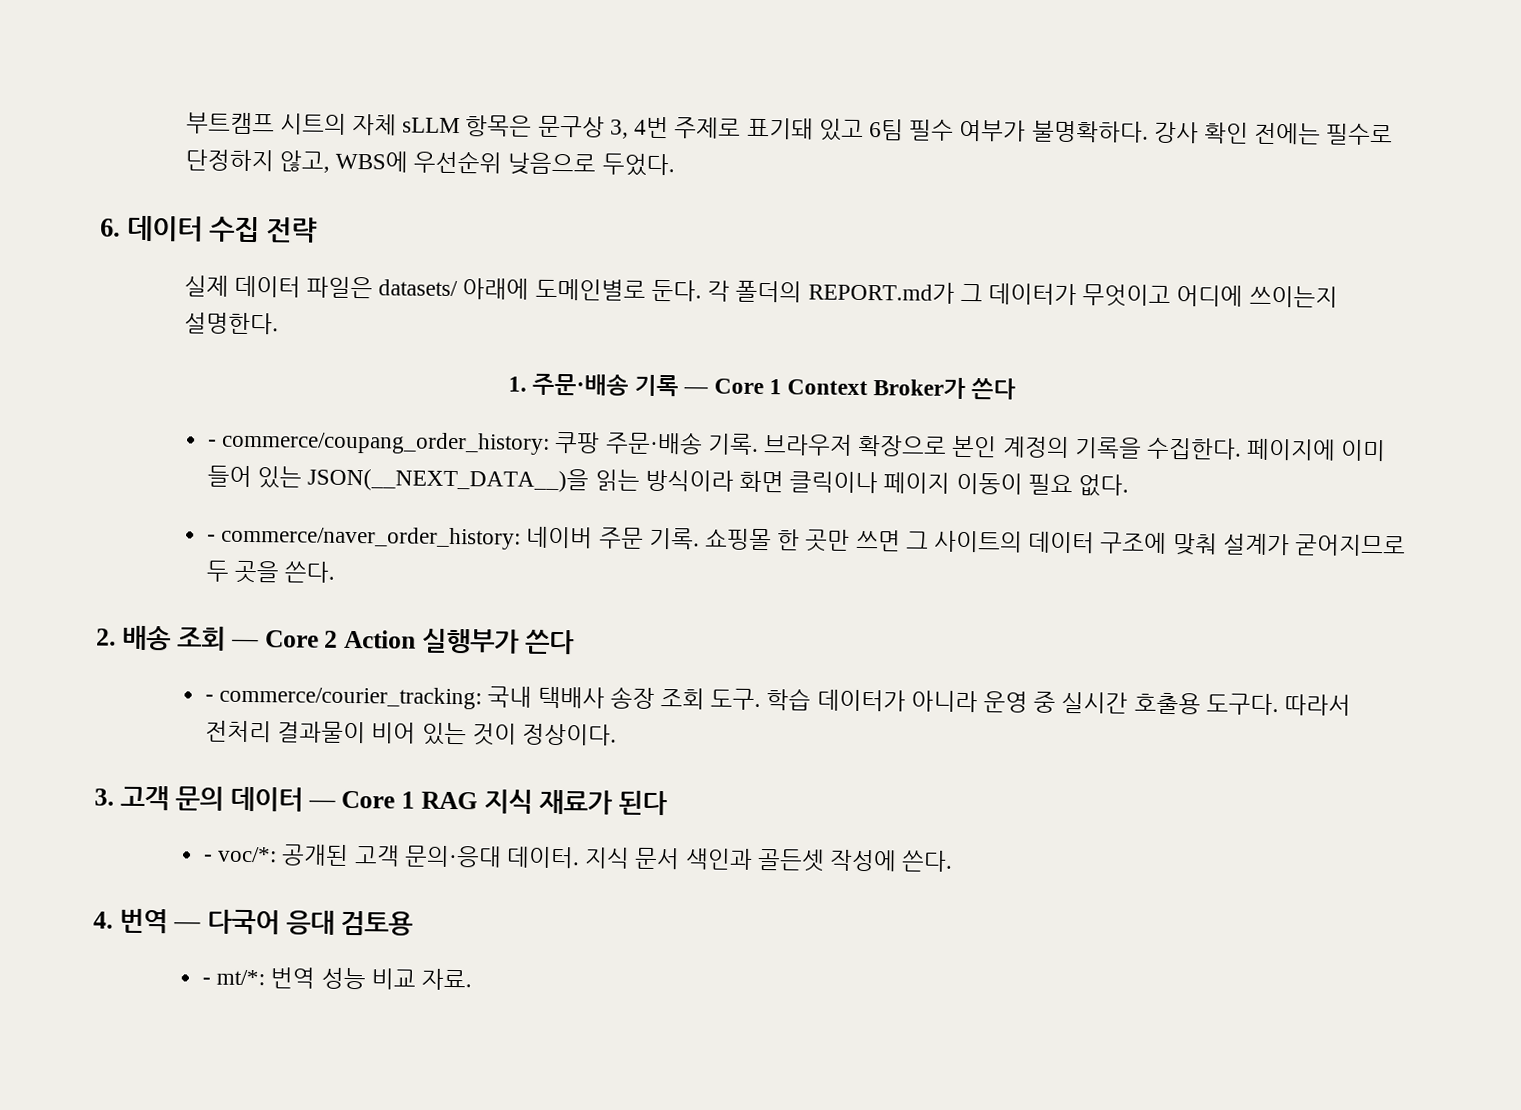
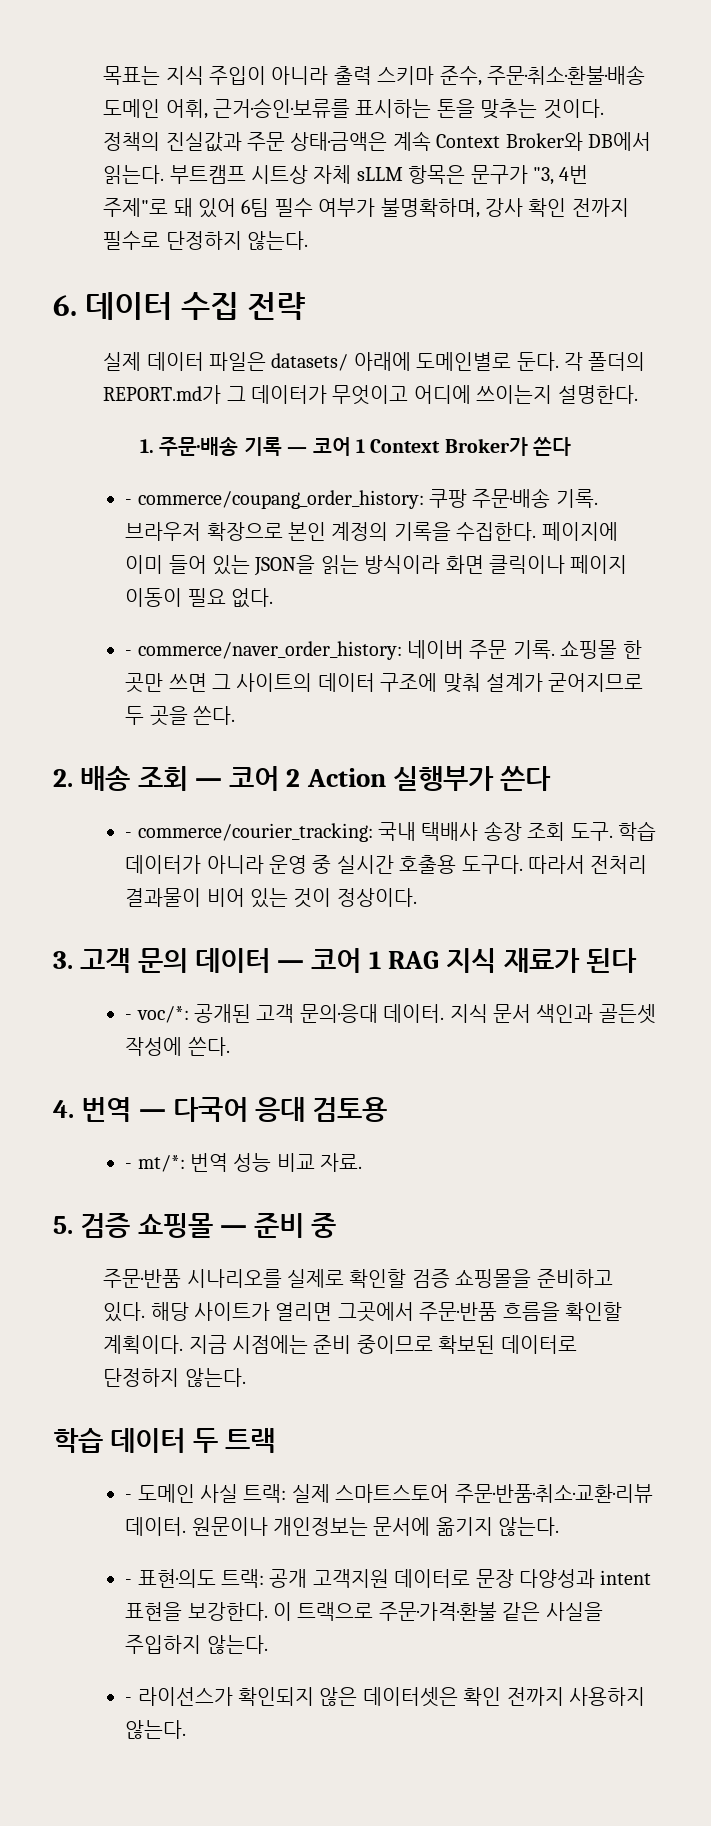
[185,112,864,141] 부트캠프 시트의 자체 sLLM 항목은 문구상 3, 4번 주제로 표기돼 있고 -> [103,65,646,86] [103,98,604,119] [103,131,652,152] [103,165,589,185] [103,198,237,218] 목표는 지식 주입이 아니라 출력 스키마 준수, 주문·취소·환불·배송 도메인 어휘, 근거·승인·보류를 표시하는 톤을 맞추는 것이다. 정책의 진실값과 주문 상태·금액은 계속 Context Broker와 DB에서 읽는다. 부트캠프 시트상 자체 sLLM 항목은 문구가 "3, 4번 주제"로 돼 있어
[1031,120,1149,143] 불명확하다. -> [380,198,480,218] 불명확하며,
[1254,122,1322,145] 전에는 -> [571,198,629,217] 전까지
[278,150,675,177] 않고, WBS에 우선순위 낮음으로 두었다. -> [247,231,309,250] 않는다.
[713,378,764,395] Core -> [312,437,351,456] 코어
[307,466,590,493] JSON(__NEXT_DATA__)을 -> [254,555,316,576] JSON을
[264,630,319,648] Core -> [229,766,280,791] 코어
[341,790,396,809] Core -> [311,948,362,973] 코어
(472, 979) none -> [53,1213,337,1238] [103,1269,613,1288] [103,1302,623,1322] [103,1335,577,1354] [103,1368,246,1387] [53,1428,275,1453] [125,1484,653,1503] [125,1517,560,1536] [125,1569,652,1588] [125,1602,603,1621] [125,1635,268,1654] [125,1687,646,1707] [125,1720,187,1739] // 5. 검증 쇼핑몰 — 준비 중 // 주문·반품 시나리오를 실제로 확인할 검증 쇼핑몰을 준비하고 있다. 해당 사이트가 열리면 그곳에서 주문·반품 흐름을 확인할 계획이다. 지금 시점에는 준비 중이므로 확보된 데이터로 단정하지 않는다. // 학습 데이터 두 트랙 // - 도메인 사실 트랙: 실제 스마트스토어 주문·반품·취소·교환·리뷰 데이터. 원문이나 개인정보는 문서에 옮기지 않는다. // - 표현·의도 트랙: 공개 고객지원 데이터로 문장 다양성과 intent 표현을 보강한다. 이 트랙으로 주문·가격·환불 같은 사실을 주입하지 않는다. // - 라이선스가 확인되지 않은 데이터셋은 확인 전까지 사용하지 않는다.

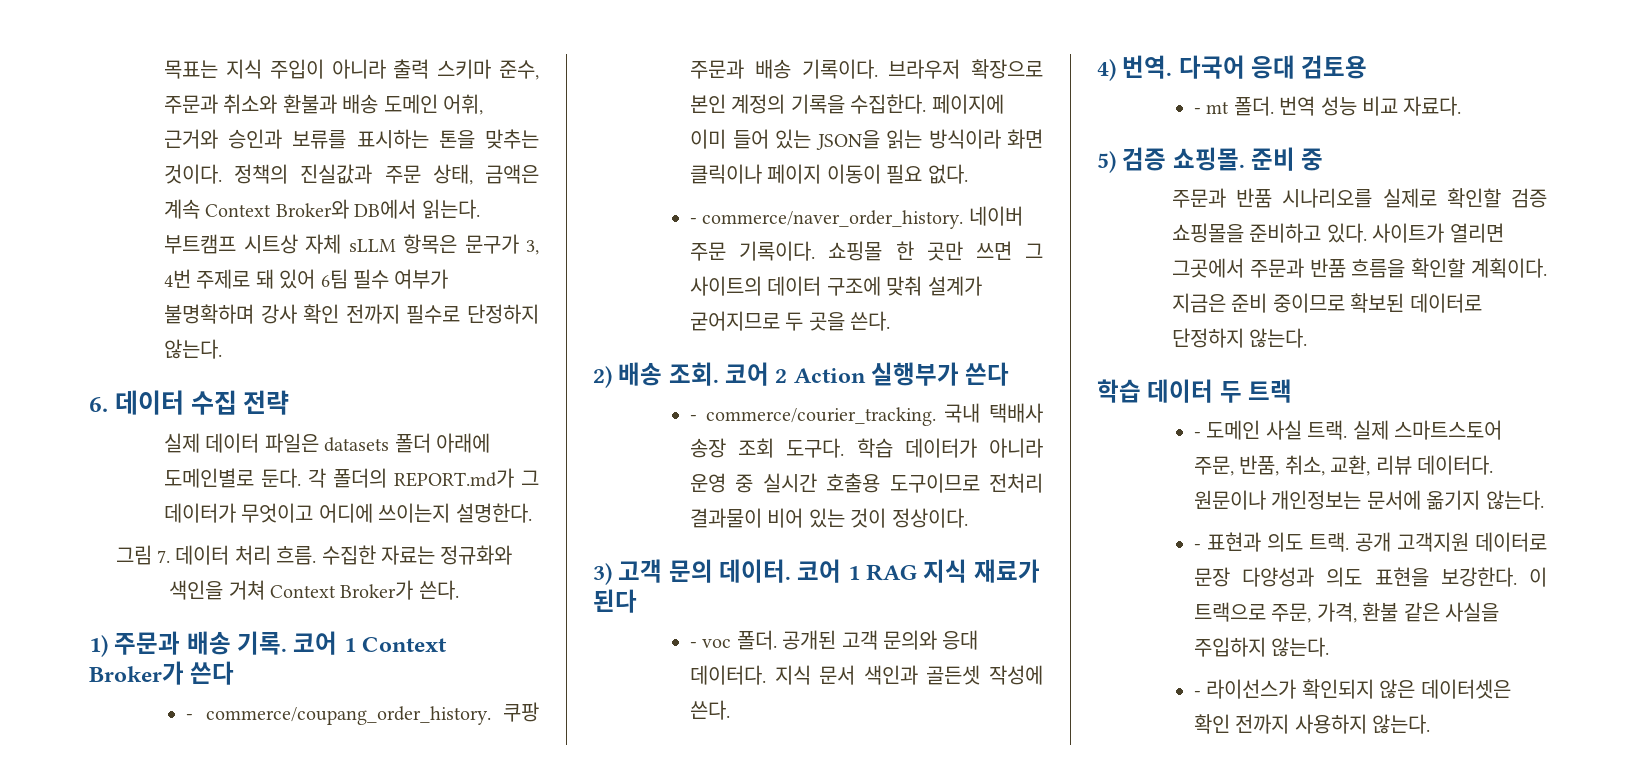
[487,65,646,85] [103,98,351,119] 주문·취소·환불·배송 도메인 어휘, 근거·승인·보류를 -> [164,94,484,115] [164,129,347,149] 주문과 취소와 환불과 배송 도메인 어휘, 근거와 승인과 보류를
[290,132,388,151] 상태·금액은 -> [432,164,539,185] 상태, 금액은
[533,165,589,185] [103,198,169,217] "3, 4번 주제"로 -> [526,240,540,255] [164,269,251,289] 3, 4번 주제로
[380,198,480,218] 불명확하며, -> [164,304,255,324] 불명확하며
[271,353,349,371] datasets/ -> [324,433,431,453] datasets 폴더
[139,437,308,456] 1. 주문·배송 기록 — -> [115,545,513,565] [169,580,459,600] [89,631,288,657] 그림 7. 데이터 처리 흐름. 수집한 자료는 정규화와 색인을 거쳐 Context Broker가 쓴다. // 1) 주문과 배송 기록.
[137,488,598,509] commerce/coupang_order_history: 쿠팡 주문·배송 기록. -> [205,702,539,725] [690,59,878,79] commerce/coupang_order_history. 쿠팡 주문과 배송 기록이다.
[137,641,402,660] commerce/naver_order_history: -> [702,210,964,229] commerce/naver_order_history.
[512,640,555,659] 기록. -> [739,241,816,261] 기록이다.
[53,766,222,791] 2. 배송 조회 — -> [593,362,719,388] 2) 배송 조회.
[137,823,373,842] commerce/courier_tracking: -> [705,407,936,426] commerce/courier_tracking.
[570,822,613,841] 도구. -> [786,438,845,458] 도구다.
[461,855,586,874] 도구다. 따라서 -> [889,473,980,493] 도구이므로
[53,951,73,969] 3. -> [593,563,612,585] 3)
[194,948,305,973] 데이터 — -> [719,559,792,583] 데이터.
[136,1004,445,1023] voc/*: 공개된 고객 문의·응대 데이터. -> [702,630,979,650] [690,665,767,685] voc 폴더. 공개된 고객 문의와 응대 데이터다.
[53,1097,166,1122] 4. 번역 — -> [1097,55,1173,81] 4) 번역.
[137,1155,185,1172] mt/*: -> [1206,96,1274,116] mt 폴더.
[320,1153,363,1172] [53,1213,247,1238] 자료. // 5. 검증 쇼핑몰 — -> [1403,96,1462,116] [1097,147,1245,173] 자료다. // 5) 검증 쇼핑몰.
[103,1269,182,1288] 주문·반품 -> [1172,188,1273,208] 주문과 반품
[150,1302,189,1321] 해당 -> (1367, 233) none
[419,1302,498,1321] 주문·반품 -> [1249,258,1346,278] 주문과 반품
[188,1335,309,1354] 지금 시점에는 -> [1172,293,1227,313] 지금은
[243,1484,287,1503] 트랙: -> [1307,420,1348,440] 트랙.
[454,1484,653,1503] [125,1517,187,1536] 주문·반품·취소·교환·리뷰 데이터. -> [1194,455,1494,476] 주문, 반품, 취소, 교환, 리뷰 데이터다.
[137,1569,265,1588] 표현·의도 트랙: -> [1207,532,1350,552] 표현과 의도 트랙.
[600,1570,652,1585] intent -> [1326,567,1363,587] 의도
[378,1602,497,1621] 주문·가격·환불 -> [1271,602,1399,623] 주문, 가격, 환불

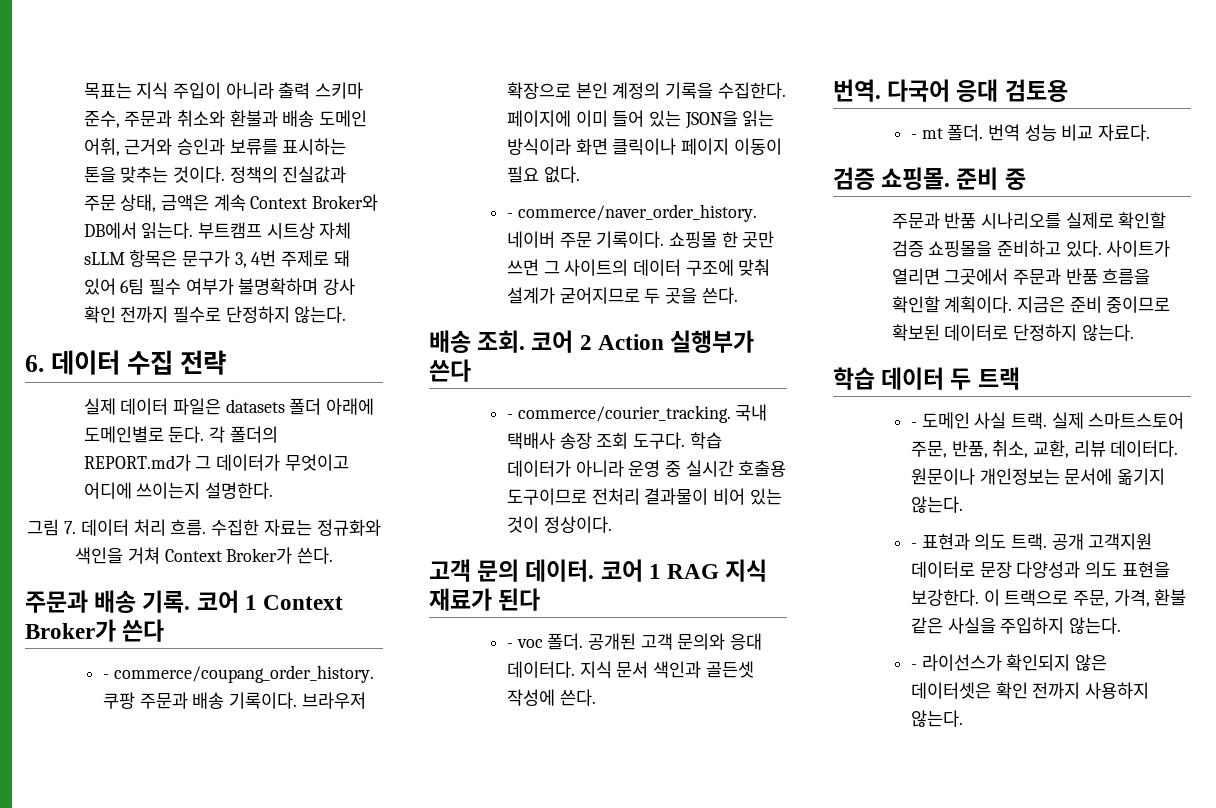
[89,635,108,657] 1) -> (333, 555) none
[593,366,612,388] 2) -> (738, 295) none
[593,563,612,585] 3) -> (612, 524) none
[1097,59,1116,81] 4) -> (596, 697) none
[1097,151,1116,173] 5) -> (1151, 132) none

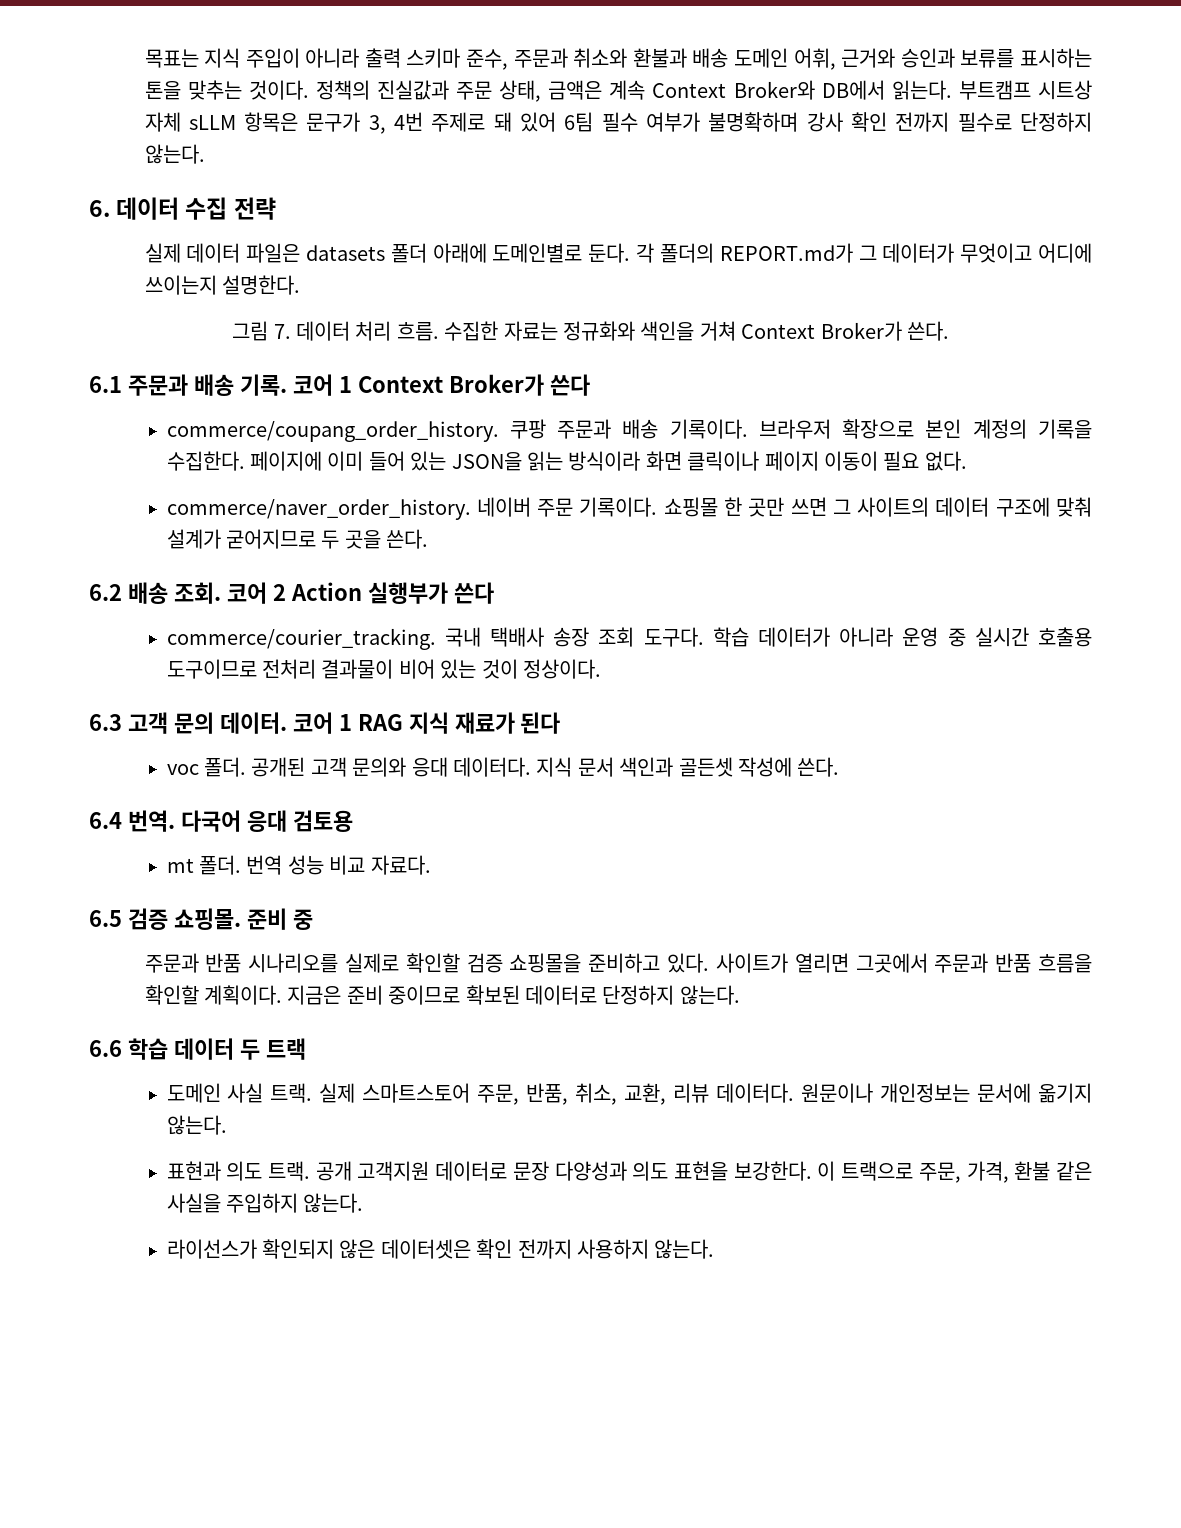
(333, 555) none -> [89,376,122,393] 6.1
[102,674,109,679] - -> (590, 385) none
[506,213,513,218] - -> (967, 461) none
(738, 295) none -> [89,584,122,601] 6.2
[506,414,513,419] - -> (494, 593) none
(612, 524) none -> [89,714,122,731] 6.3
[506,643,513,648] - -> (561, 723) none
(596, 697) none -> [89,812,122,829] 6.4
[910,134,917,139] - -> (353, 821) none
(1151, 132) none -> [89,910,122,927] 6.5
(1134, 332) none -> [89,1040,122,1057] 6.6
[910,422,917,427] - -> (306, 1049) none
[910,543,917,548] - -> (227, 1125) none
[910,664,917,669] - -> (364, 1203) none

